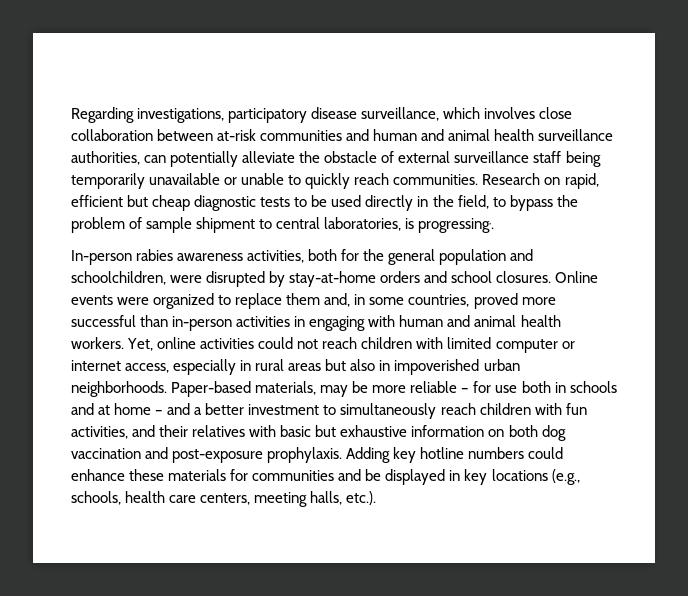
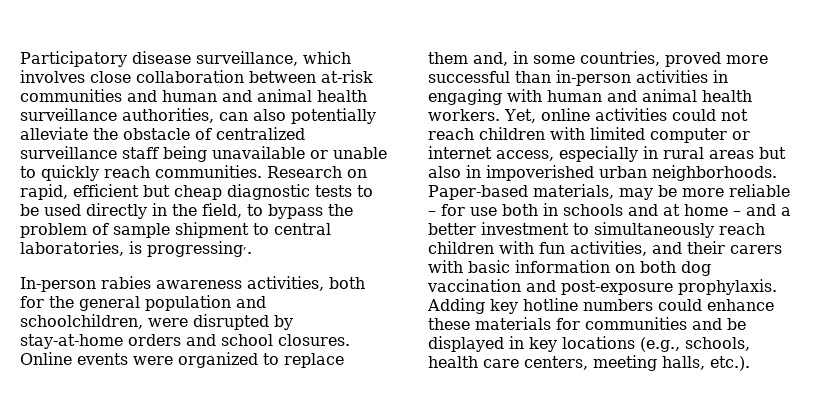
[71,107,308,123] Regarding investigations, participatory -> [20,51,127,67] Participatory
(167, 159) none -> [253,109,286,121] also
[398,151,451,163] external -> [216,127,305,140] centralized
[71,173,145,189] temporarily -> (207, 154) none
[192,425,246,437] relatives -> [730,245,782,254] carers
[315,425,408,437] but exhaustive -> (510, 266) none

